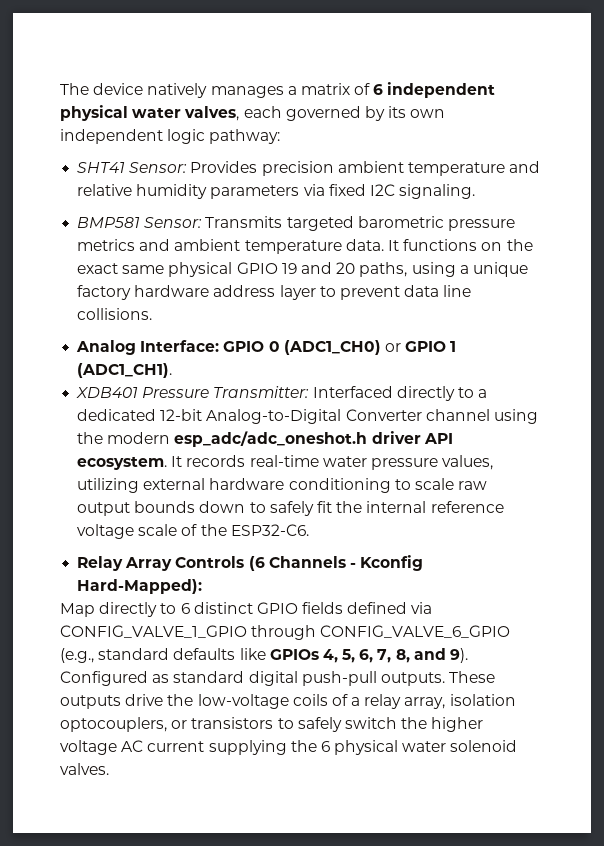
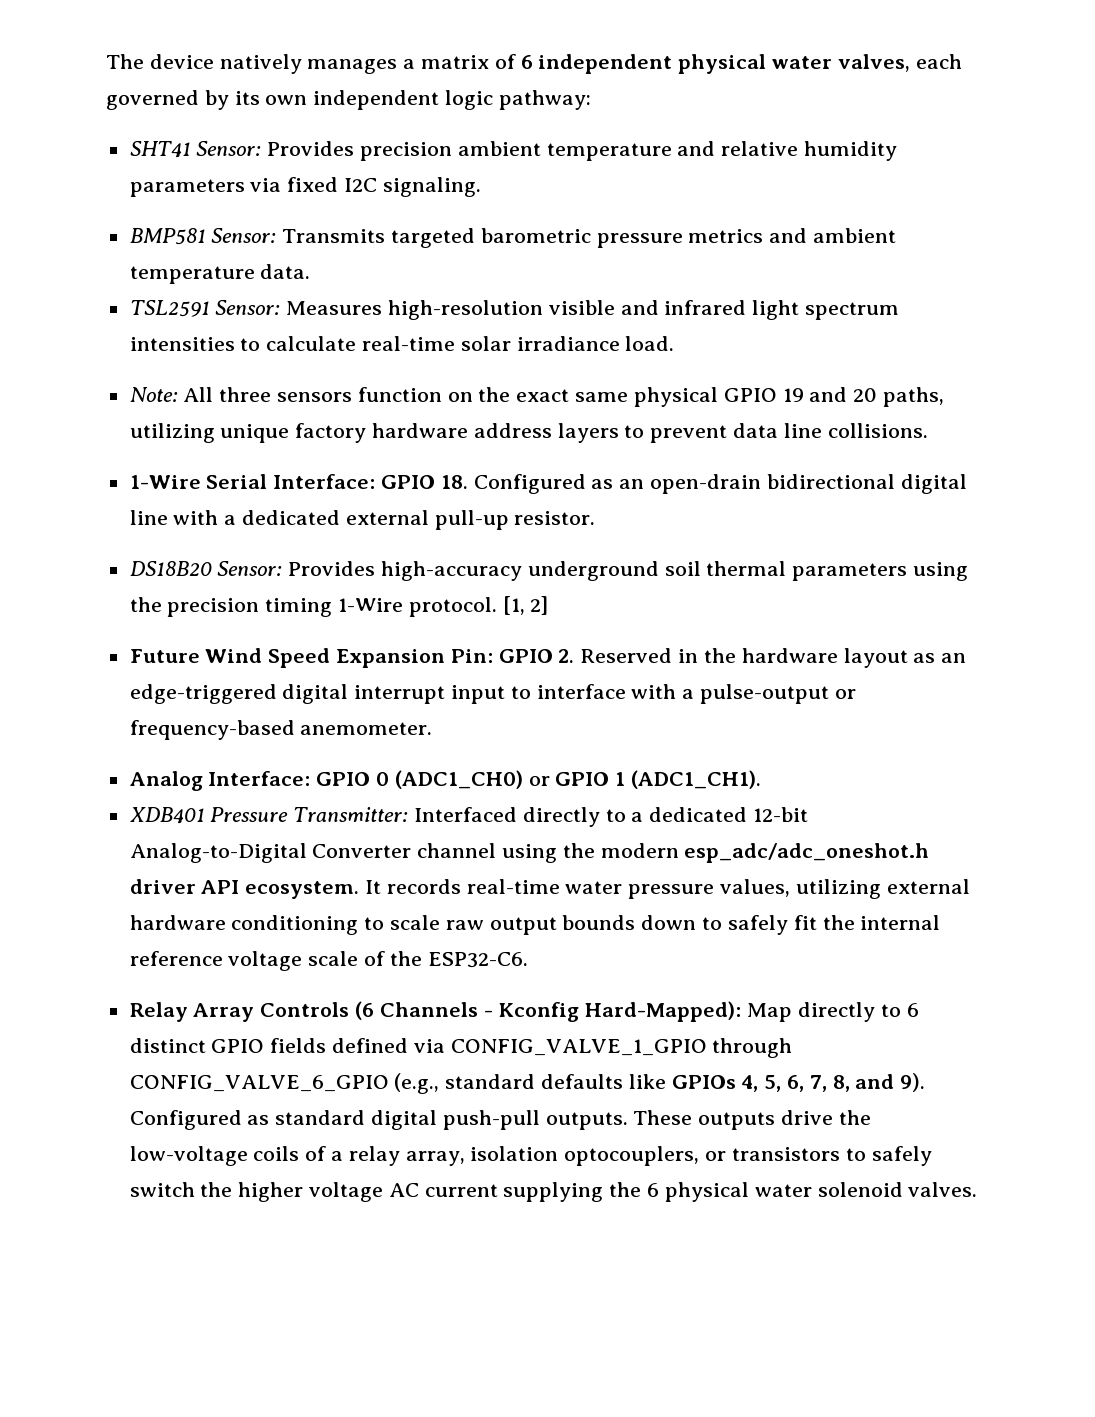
[387,239,478,251] It functions -> [129,300,900,320] [129,336,675,351] [129,387,442,402] // TSL2591 Sensor: Measures high-resolution visible and infrared light spectrum intensities to calculate real-time solar irradiance load. // Note: All three sensors function
[411,262,469,277] using a -> [129,423,215,443] utilizing
[279,285,316,300] layer -> [557,423,619,443] layers
(153, 314) none -> [129,474,967,494] [129,510,596,530] [129,561,969,581] [129,596,549,617] [129,648,967,668] [129,684,856,704] [129,720,433,740] // 1-Wire Serial Interface: GPIO 18. Configured as an open-drain bidirectional digital line with a dedicated external pull-up resistor. // DS18B20 Sensor: Provides high-accuracy underground soil thermal parameters using the precision timing 1-Wire protocol. [1, 2] // Future Wind Speed Expansion Pin: GPIO 2. Reserved in the hardware layout as an edge-triggered digital interrupt input to interface with a pulse-output or frequency-based anemometer.
(203, 586) // -> (742, 1011) none

